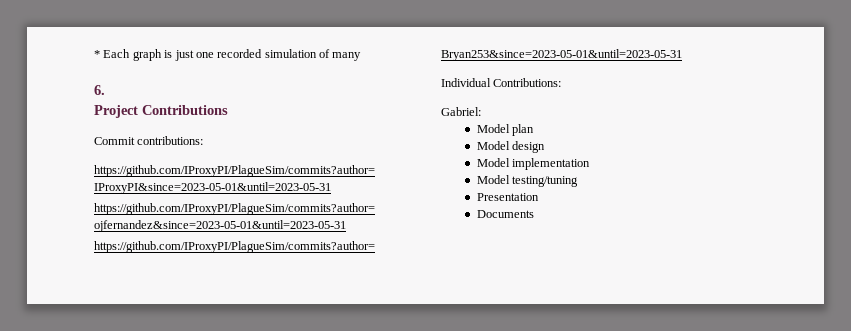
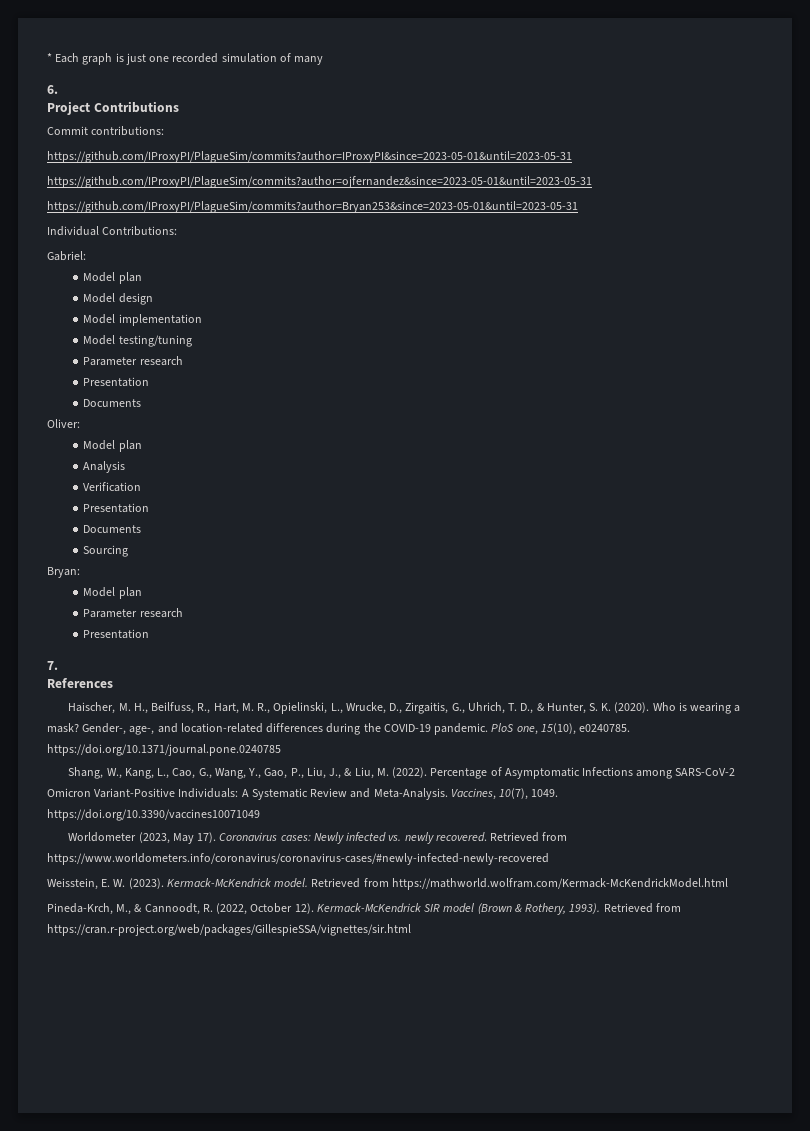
[476,193,539,201] [476,210,534,218] // Presentation // Documents -> [83,356,183,366] [83,377,150,387] [83,399,142,407] [47,419,80,428] [83,440,142,452] [83,461,126,473] [83,482,142,492] [83,503,150,513] [83,525,142,533] [83,545,129,557] [47,567,80,578] [83,587,142,599] [83,608,183,618] [83,629,150,639] [47,661,58,670] [47,678,113,688] [68,702,741,714] [47,723,631,735] [47,744,281,756] [68,767,736,779] [47,788,559,800] [47,809,260,821] [68,832,568,844] [47,853,549,865] [47,878,728,890] [47,903,681,915] [47,924,411,936] // Parameter research // Presentation // Documents // Oliver: // Model plan // Analysis // Verification // Presentation // Documents // Sourcing // Bryan: // Model plan // Parameter research // Presentation // 7. // References // Haischer, M. H., Beilfuss, R., Hart, M. R., Opielinski, L., Wrucke, D., Zirgaitis, G., Uhrich, T. D., & Hunter, S. K. (2020). Who is wearing a mask? Gender-, age-, and location-related differences during the COVID-19 pandemic. PloS one, 15(10), e0240785. https://doi.org/10.1371/journal.pone.0240785 // Shang, W., Kang, L., Cao, G., Wang, Y., Gao, P., Liu, J., & Liu, M. (2022). Percentage of Asymptomatic Infections among SARS-CoV-2 Omicron Variant-Positive Individuals: A Systematic Review and Meta-Analysis. Vaccines, 10(7), 1049. https://doi.org/10.3390/vaccines10071049 // Worldometer (2023, May 17). Coronavirus cases: Newly infected vs. newly recovered. Retrieved from https://www.worldometers.info/coronavirus/coronavirus-cases/#newly-infected-newly-recovered // Weisstein, E. W. (2023). Kermack-McKendrick model. Retrieved from https://mathworld.wolfram.com/Kermack-McKendrickModel.html // Pineda-Krch, M., & Cannoodt, R. (2022, October 12). Kermack-McKendrick SIR model (Brown & Rothery, 1993). Retrieved from https://cran.r-project.org/web/packages/GillespieSSA/vignettes/sir.html

